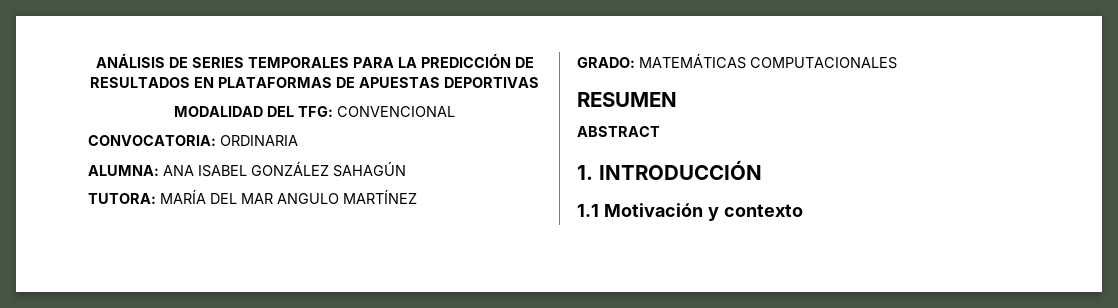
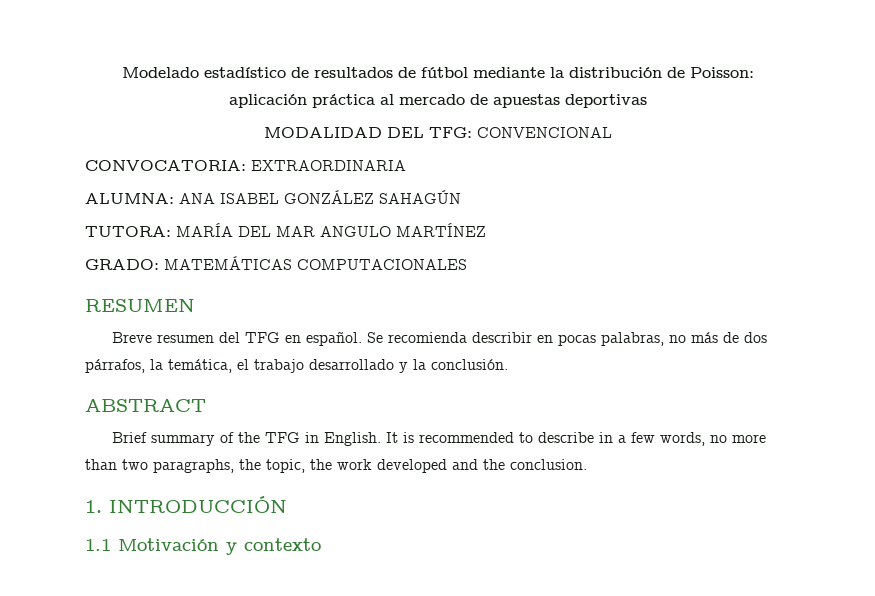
[95,53,534,68] [90,77,539,88] ANÁLISIS DE SERIES TEMPORALES PARA LA PREDICCIÓN DE RESULTADOS EN PLATAFORMAS DE APUESTAS DEPORTIVAS -> [121,67,754,78] [228,94,647,108] Modelado estadístico de resultados de fútbol mediante la distribución de Poisson: aplicación práctica al mercado de apuestas deportivas
[220,135,298,146] ORDINARIA -> [251,160,406,171] EXTRAORDINARIA
[577,126,660,137] ABSTRACT -> [112,331,768,346] [85,359,508,373] [85,399,206,412] [112,432,767,446] [85,459,587,473] Breve resumen del TFG en español. Se recomienda describir en pocas palabras, no más de dos párrafos, la temática, el trabajo desarrollado y la conclusión. // ABSTRACT // Brief summary of the TFG in English. It is recommended to describe in a few words, no more than two paragraphs, the topic, the work developed and the conclusion.

